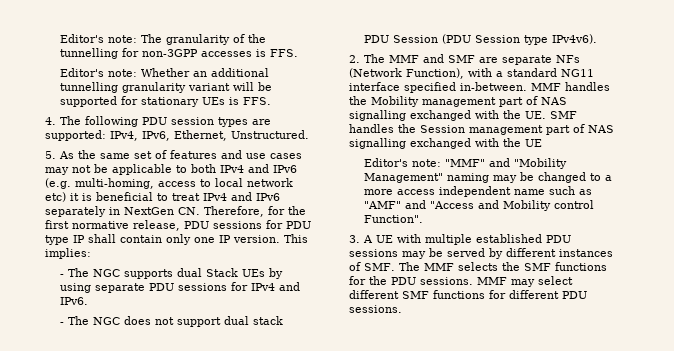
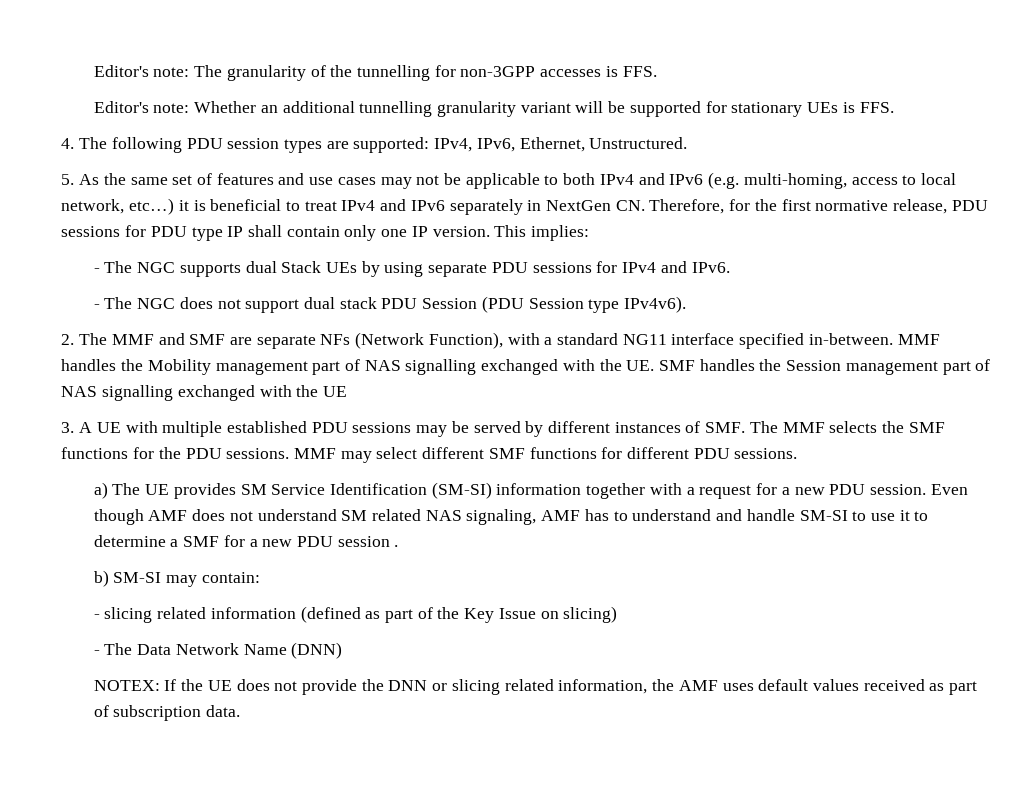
[246,178,293,187] [44,192,66,202] network etc) -> [61,198,175,215] network, etc…)
[363,158,567,169] [363,172,612,183] [363,186,592,197] [363,200,594,211] [363,215,423,223] // Editor's note: "MMF" and "Mobility Management" naming may be changed to a more access independent name such as "AMF" and "Access and Mobility control Function". -> (347, 391) none
(402, 309) none -> [93,482,968,499] [93,509,929,525] [93,535,399,547] [93,570,260,587] [93,606,618,623] [93,642,343,659] [93,679,978,695] [93,705,241,721] // a) The UE provides SM Service Identification (SM-SI) information together with a request for a new PDU session. Even though AMF does not understand SM related NAS signaling, AMF has to understand and handle SM-SI to use it to determine a SMF for a new PDU session . // b) SM-SI may contain: // - slicing related information (defined as part of the Key Issue on slicing) // - The Data Network Name (DNN) // NOTEX: If the UE does not provide the DNN or slicing related information, the AMF uses default values received as part of subscription data.

